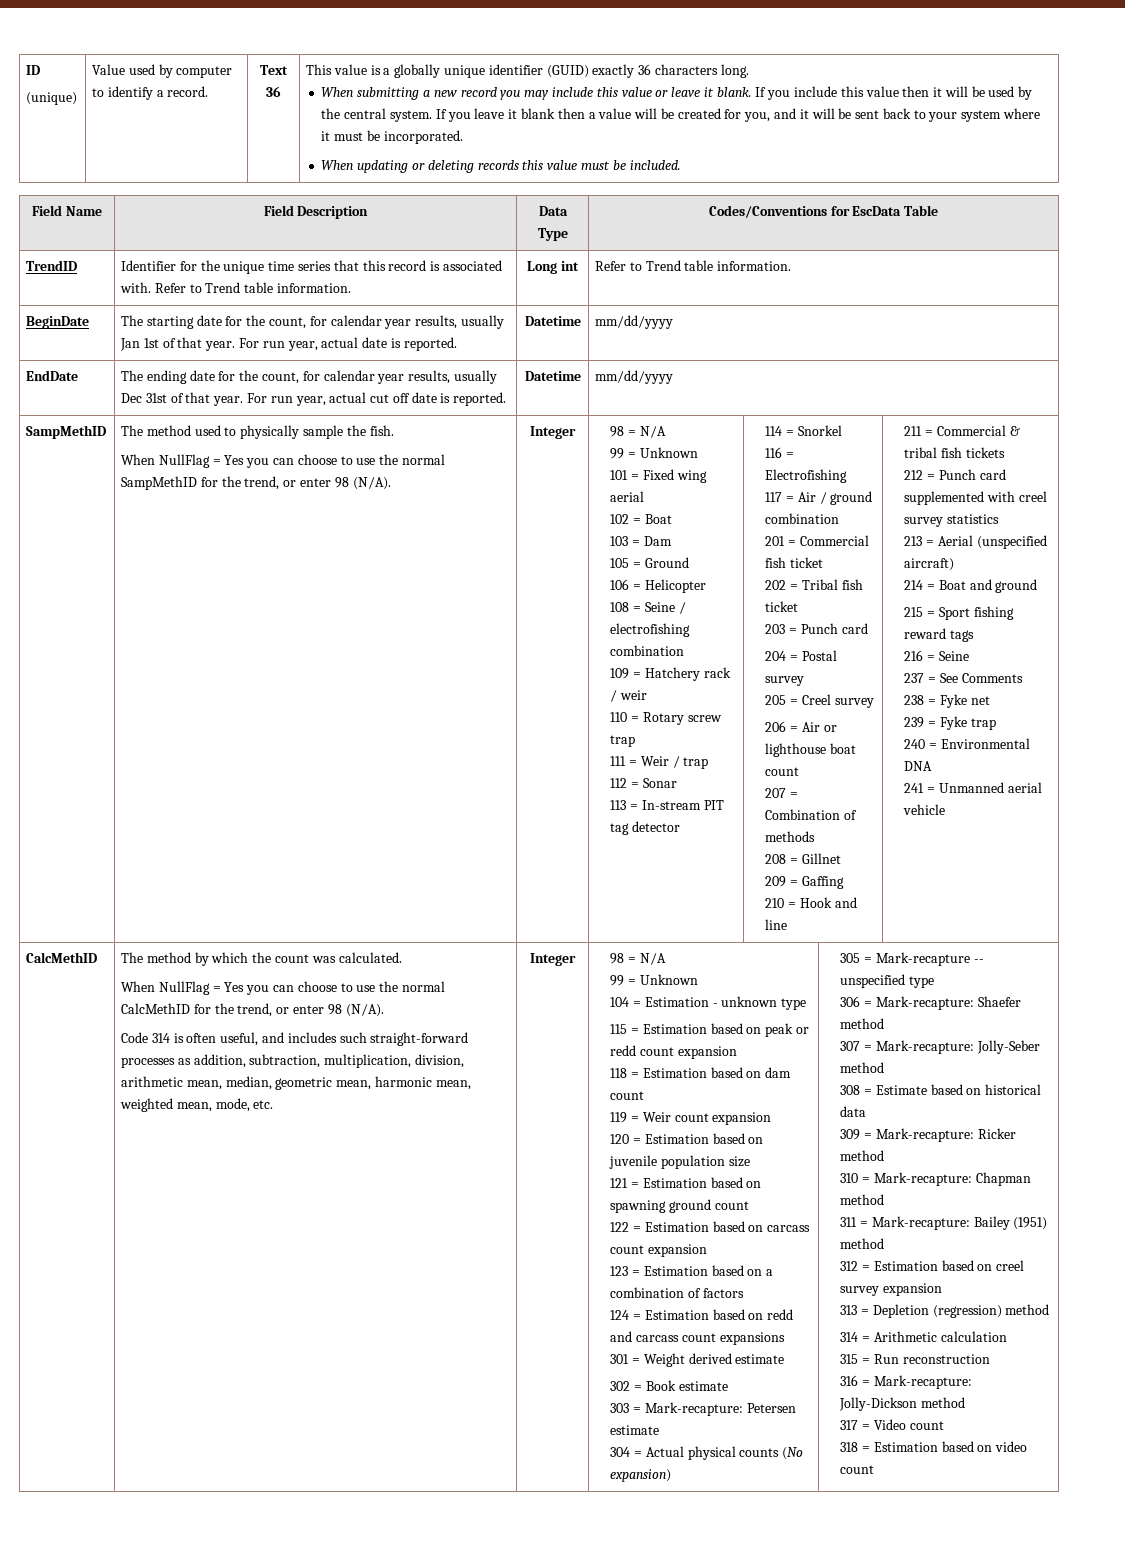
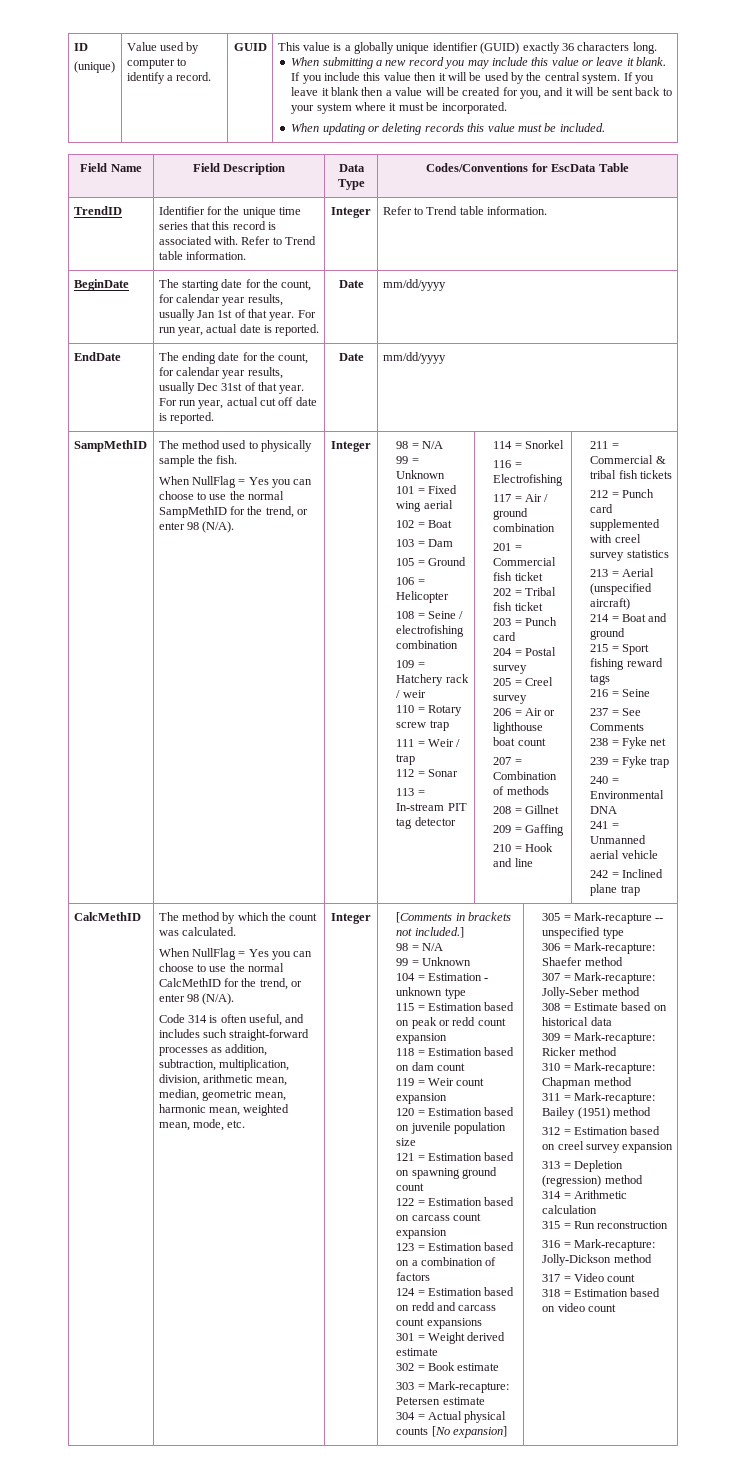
[260,65,288,75] [266,86,281,97] Text 36 -> [233,43,267,51] GUID
[527,261,579,274] Long int -> [331,207,371,218] Integer
[524,316,581,326] Datetime -> [338,280,364,288] Date
[524,371,581,381] Datetime -> [338,353,364,361] Date
(946, 809) none -> [590,869,663,878] [590,884,640,896] // 242 = Inclined plane trap
(576, 959) none -> [396,912,511,923] [396,927,464,938] [Comments in brackets not included.] //
[782,1447,804,1460] [610,1469,672,1482] (No expansion) -> [431,1426,507,1438] [No expansion]

